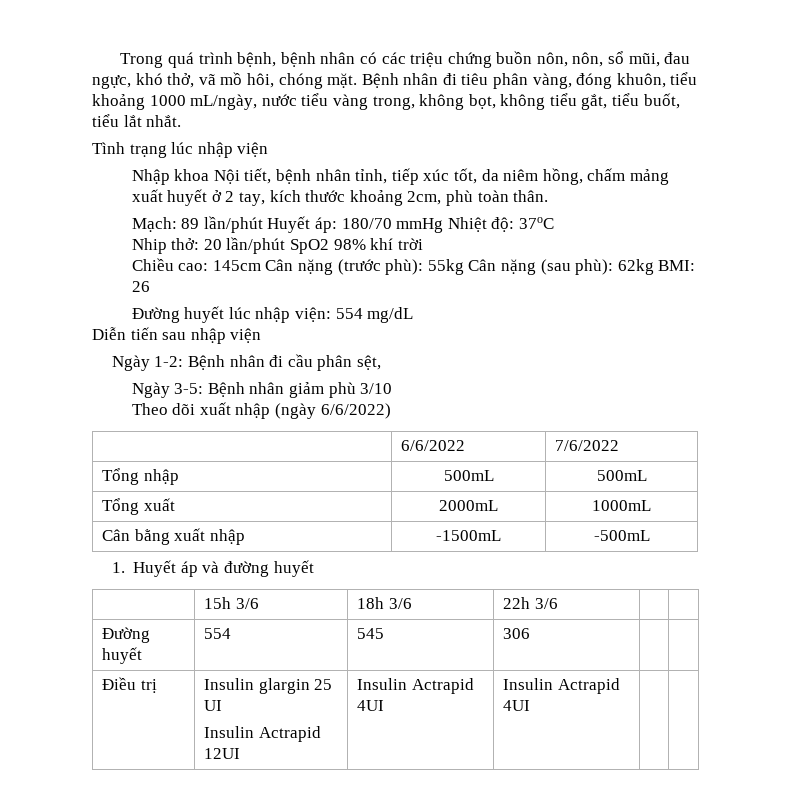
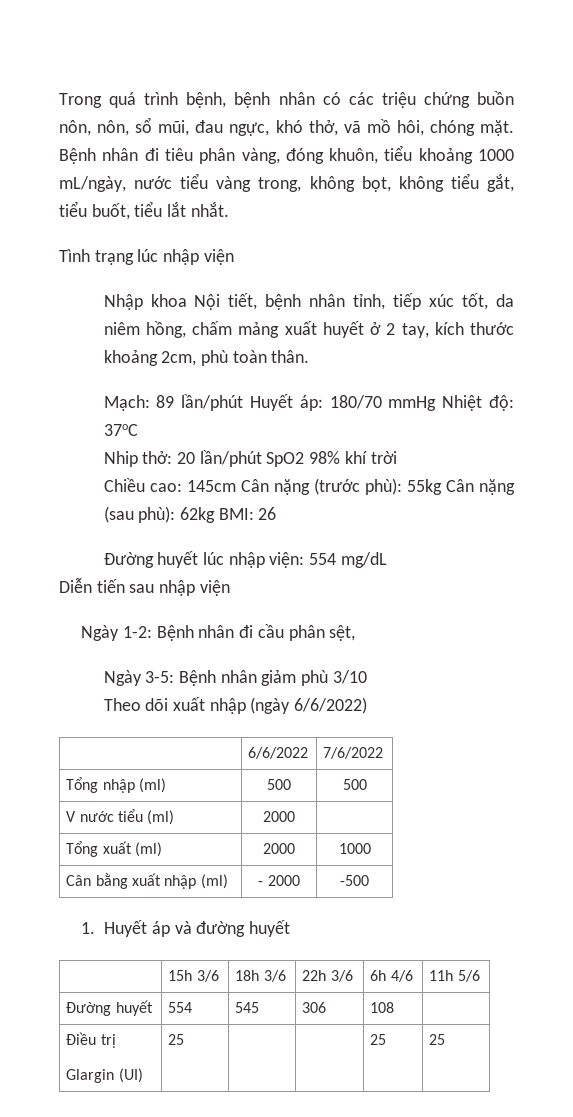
[443,470,494,481] [596,470,647,481] | 500mL | 500mL -> [138,778,166,793] [267,779,291,790] [342,779,367,790] [66,809,175,825] [263,811,295,822] (ml) | 500 | 500 // V nước tiểu (ml) | 2000 |
[439,500,498,511] [592,500,651,511] | 2000mL | 1000mL -> [134,842,162,857] [263,843,295,854] [338,843,371,854] (ml) | 2000 | 1000
[436,530,501,541] [593,530,650,541] | -1500mL | -500mL -> [200,874,228,889] [258,875,300,886] [340,875,369,886] (ml) | - 2000 | -500
(558, 603) | -> [370,970,413,982] [429,970,480,982] 6h 4/6 | 11h 5/6
(531, 633) none -> [370,1002,395,1013] 108
[204,678,333,694] [204,700,223,711] [204,726,321,742] [204,748,241,759] [357,678,474,694] [357,700,385,711] [503,678,620,694] [503,700,531,711] | Insulin glargin 25 UI // Insulin Actrapid 12UI | Insulin Actrapid 4UI | Insulin Actrapid 4UI | | -> [66,1068,143,1083] [168,1034,185,1045] [370,1034,387,1045] [429,1034,446,1045] // Glargin (UI) | 25 | | | 25 | 25

